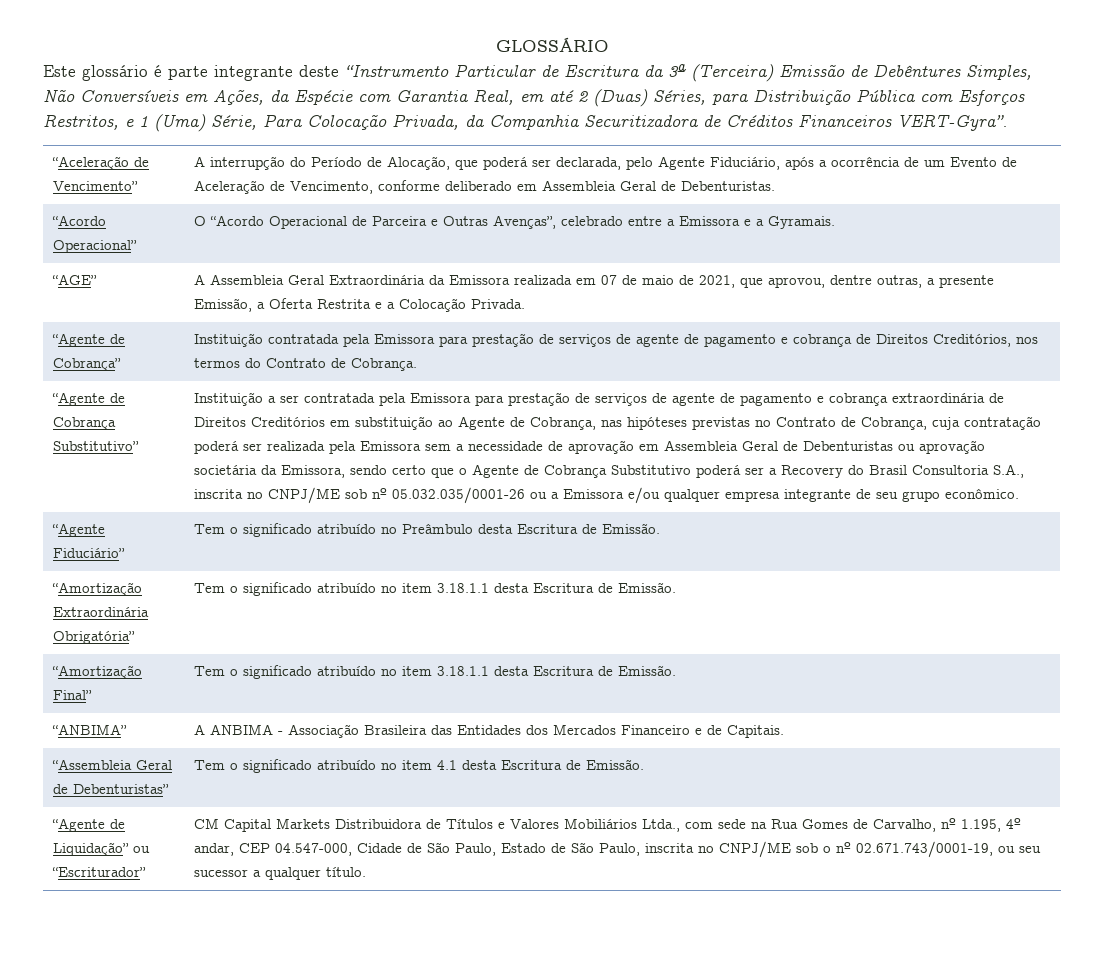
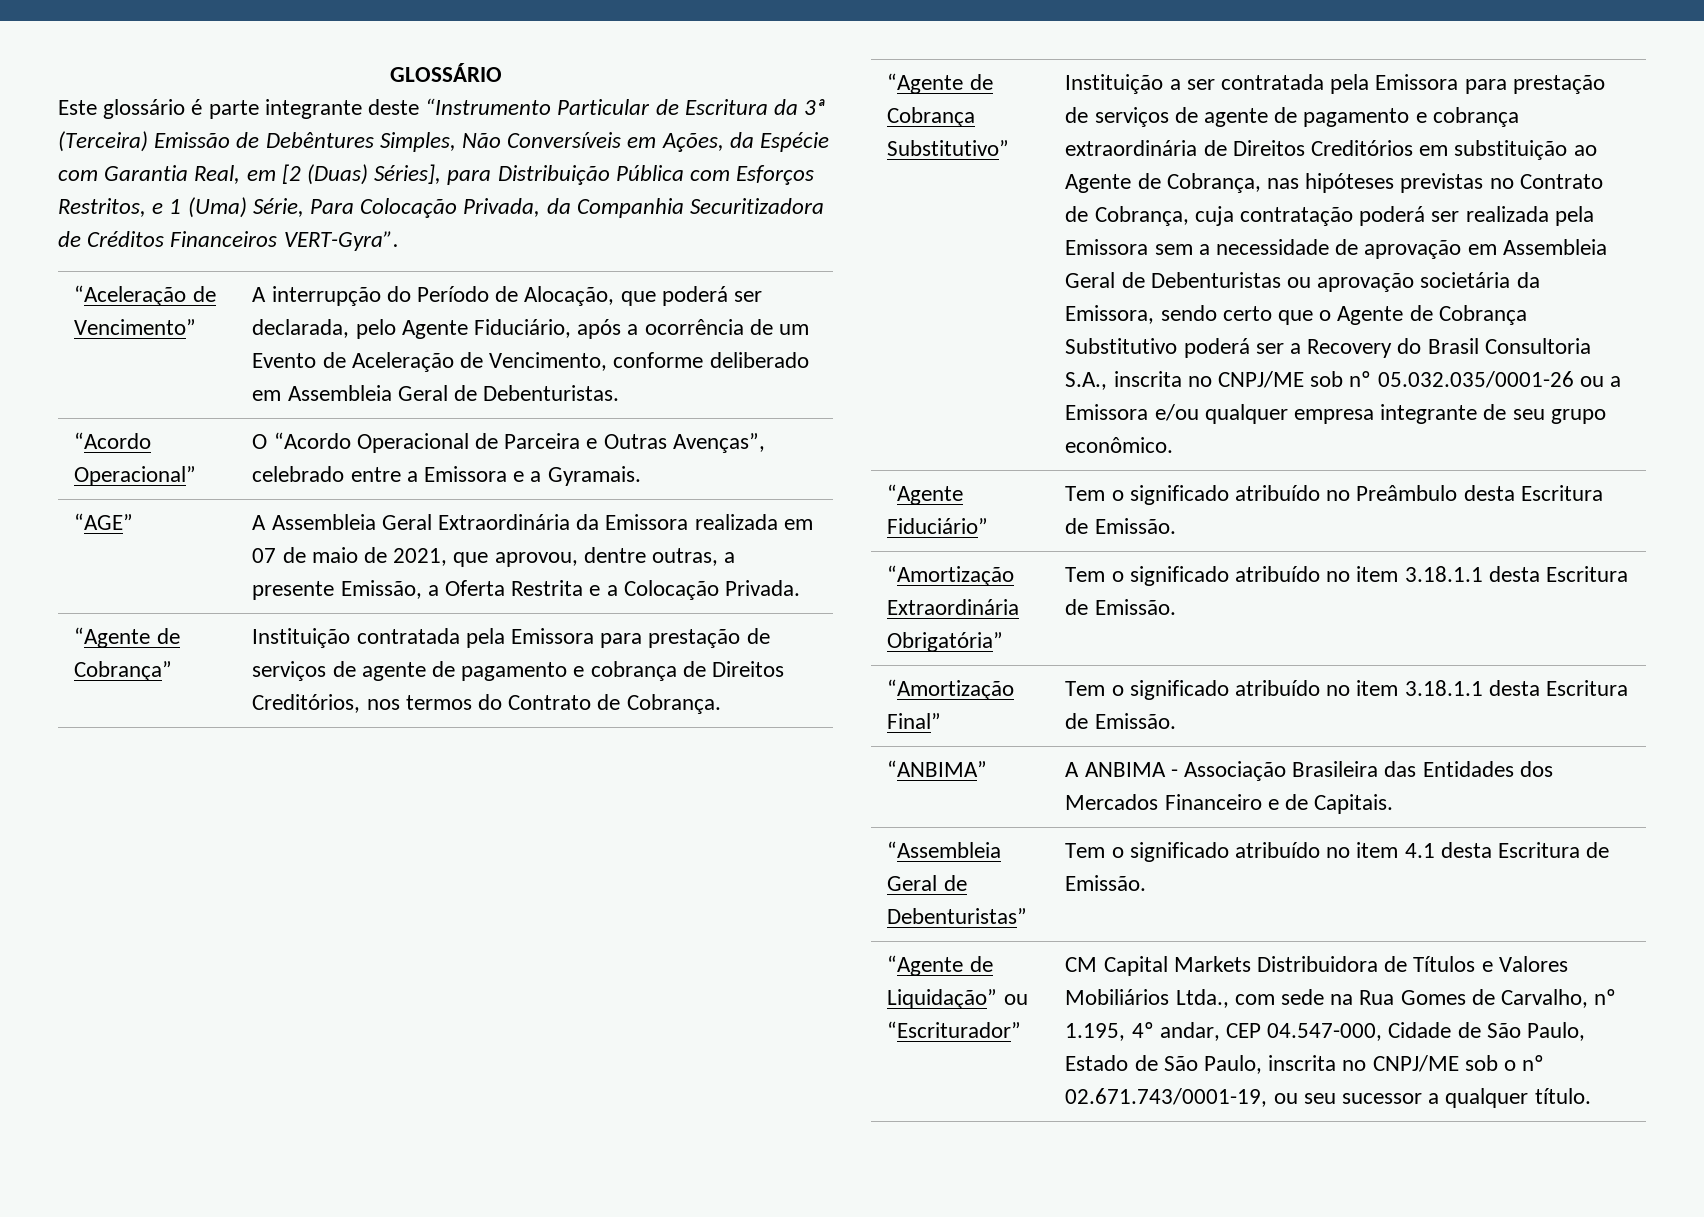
[549,89,706,107] até 2 (Duas) Séries, -> [281,164,442,185] [2 (Duas) Séries],

